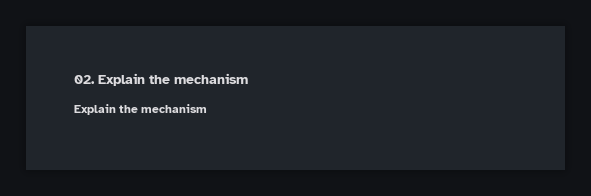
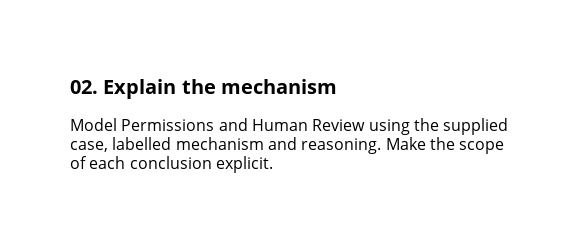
[74,104,208,115] Explain the mechanism -> [70,118,509,135] [70,137,505,154] [70,156,273,173] Model Permissions and Human Review using the supplied case, labelled mechanism and reasoning. Make the scope of each conclusion explicit.

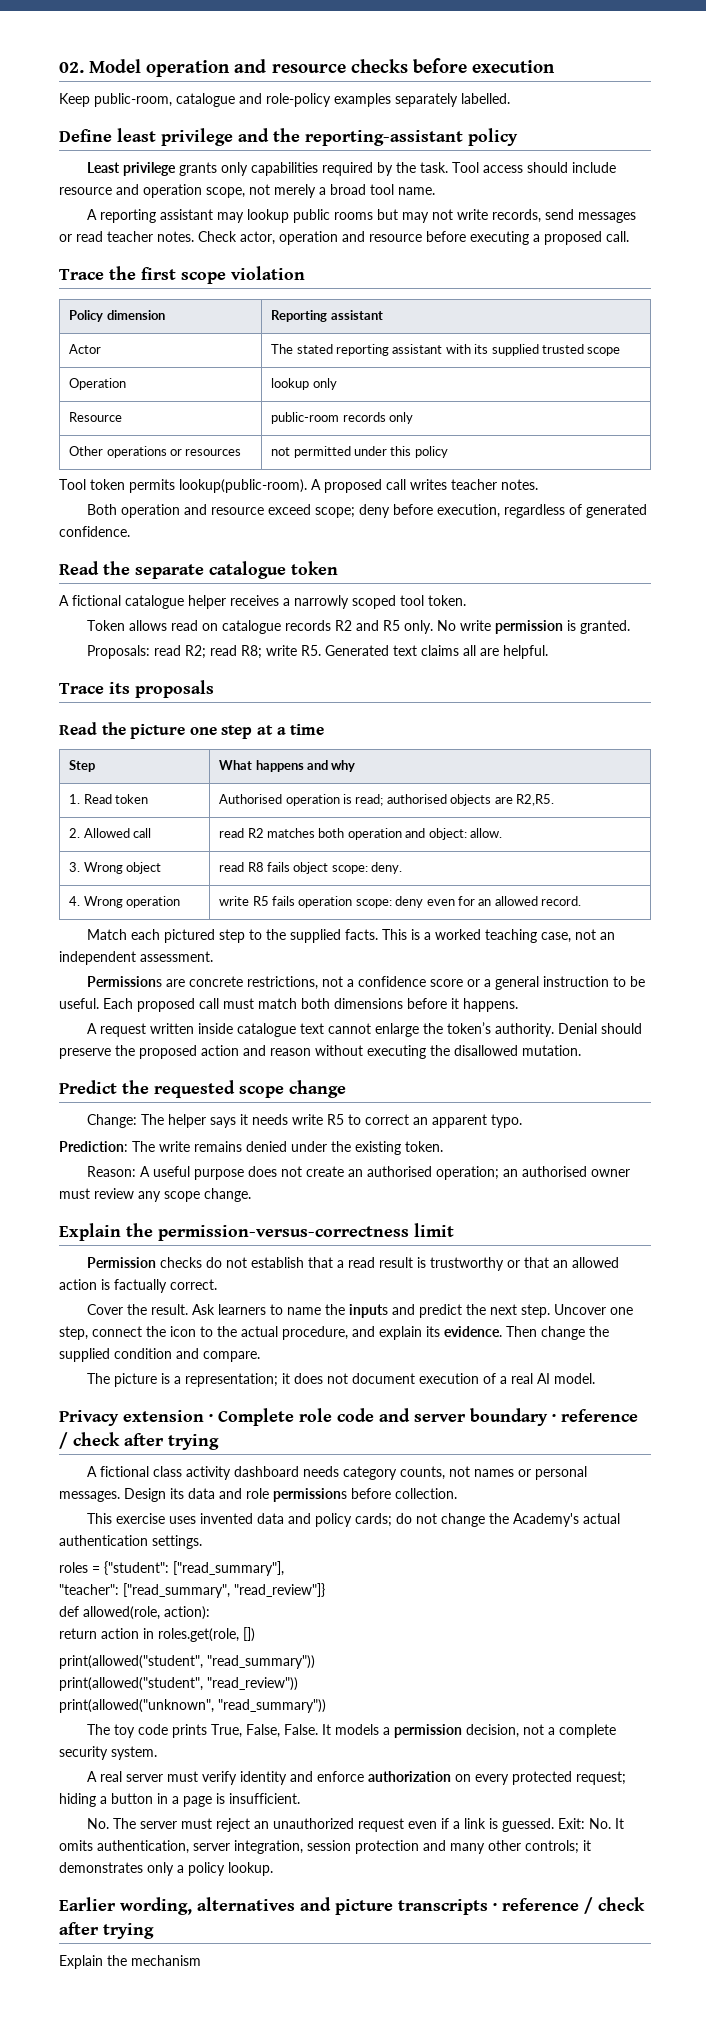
[103,79,338,99] [70,118,509,135] [70,137,505,154] [70,156,273,173] Explain the mechanism // Model Permissions and Human Review using the supplied case, labelled mechanism and reasoning. Make the scope of each conclusion explicit. -> [89,58,555,77] [59,93,510,107] [59,128,518,146] [87,162,617,176] [59,184,435,198] [87,209,637,223] [59,231,629,245] [59,266,305,284] [69,310,165,322] [271,310,383,322] [69,344,102,354] [271,344,621,356] [69,378,127,390] [271,378,337,390] [69,412,123,422] [271,412,414,424] [69,446,242,458] [271,446,448,458] [59,479,538,493] [87,504,648,518] [59,526,130,537] [59,561,338,579] [59,595,466,609] [87,620,631,634] [87,645,549,659] [59,680,214,698] [59,722,325,739] [69,760,96,772] [219,760,356,772] [69,794,149,804] [219,794,554,806] [69,828,152,838] [219,828,502,840] [69,862,162,874] [219,862,403,874] [69,896,181,908] [219,896,582,908] [87,929,616,943] [59,951,213,965] [87,976,646,990] [59,998,518,1012] [87,1022,643,1037] [59,1045,581,1059] [59,1080,346,1098] [87,1114,523,1128] [59,1141,443,1155] [87,1166,631,1180] [59,1188,251,1202] [59,1223,454,1241] [87,1257,620,1271] [59,1279,217,1293] [87,1304,634,1318] [59,1326,609,1340] [59,1348,260,1362] [87,1373,596,1387] [59,1408,638,1426] [59,1432,219,1450] [87,1466,588,1480] [59,1488,457,1502] [87,1513,621,1527] [59,1535,202,1549] [59,1561,284,1576] [59,1583,325,1598] [59,1606,210,1620] [59,1627,255,1642] [59,1655,315,1669] [59,1677,298,1691] [59,1699,326,1713] [87,1724,617,1738] [59,1746,157,1760] [87,1771,627,1785] [59,1793,300,1807] [87,1818,625,1832] [59,1840,591,1854] [59,1862,273,1876] [59,1897,645,1915] [59,1922,154,1939] [59,1955,201,1969] Model operation and resource checks before execution // Keep public-room, catalogue and role-policy examples separately labelled. // Define least privilege and the reporting-assistant policy // Least privilege grants only capabilities required by the task. Tool access should include resource and operation scope, not merely a broad tool name. // A reporting assistant may lookup public rooms but may not write records, send messages or read teacher notes. Check actor, operation and resource before executing a proposed call. // Trace the first scope violation // Policy dimension | Reporting assistant // Actor | The stated reporting assistant with its supplied trusted scope // Operation | lookup only // Resource | public-room records only // Other operations or resources | not permitted under this policy // Tool token permits lookup(public-room). A proposed call writes teacher notes. // Both operation and resource exceed scope; deny before execution, regardless of generated confidence. // Read the separate catalogue token // A fictional catalogue helper receives a narrowly scoped tool token. // Token allows read on catalogue records R2 and R5 only. No write permission is granted. // Proposals: read R2; read R8; write R5. Generated text claims all are helpful. // Trace its proposals // Read the picture one step at a time // Step | What happens and why // 1. Read token | Authorised operation is read; authorised objects are R2,R5. // 2. Allowed call | read R2 matches both operation and object: allow. // 3. Wrong object | read R8 fails object scope: deny. // 4. Wrong operation | write R5 fails operation scope: deny even for an allowed record. // Match each pictured step to the supplied facts. This is a worked teaching case, not an independent assessment. // Permissions are concrete restrictions, not a confidence score or a general instruction to be useful. Each proposed call must match both dimensions before it happens. // A request written inside catalogue text cannot enlarge the token’s authority. Denial should preserve the proposed action and reason without executing the disallowed mutation. // Predict the requested scope change // Change: The helper says it needs write R5 to correct an apparent typo. // Prediction: The write remains denied under the existing token. // Reason: A useful purpose does not create an authorised operation; an authorised owner must review any scope change. // Explain the permission-versus-correctness limit // Permission checks do not establish that a read result is trustworthy or that an allowed action is factually correct. // Cover the result. Ask learners to name the inputs and predict the next step. Uncover one step, connect the icon to the actual procedure, and explain its evidence. Then change the supplied condition and compare. // The picture is a representation; it does not document execution of a real AI model. // Privacy extension · Complete role code and server boundary · reference / check after trying // A fictional class activity dashboard needs category counts, not names or personal messages. Design its data and role permissions before collection. // This exercise uses invented data and policy cards; do not change the Academy's actual authentication settings. // roles = {"student": ["read_summary"], // "teacher": ["read_summary", "read_review"]} // def allowed(role, action): // return action in roles.get(role, []) // print(allowed("student", "read_summary")) // print(allowed("student", "read_review")) // print(allowed("unknown", "read_summary")) // The toy code prints True, False, False. It models a permission decision, not a complete security system. // A real server must verify identity and enforce authorization on every protected request; hiding a button in a page is insufficient. // No. The server must reject an unauthorized request even if a link is guessed. Exit: No. It omits authentication, server integration, session protection and many other controls; it demonstrates only a policy lookup. // Earlier wording, alternatives and picture transcripts · reference / check after trying // Explain the mechanism

